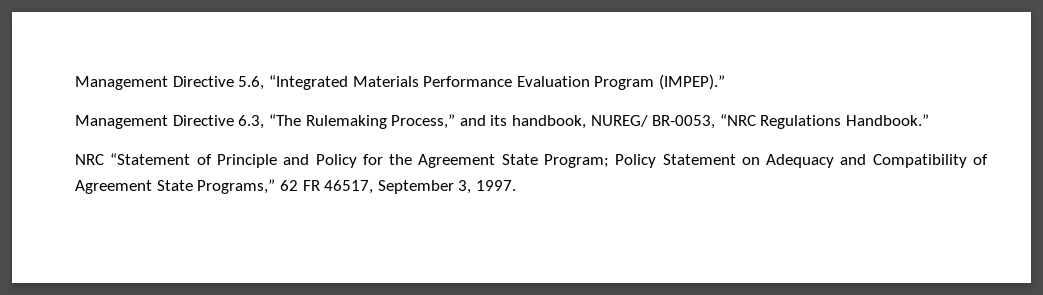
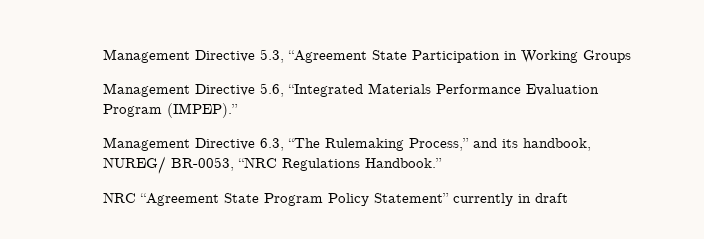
[75,76,234,90] Management Directive -> [102,49,631,63] [102,83,255,97] Management Directive 5.3, “Agreement State Participation in Working Groups // Management Directive
[110,153,988,168] [75,179,516,194] “Statement of Principle and Policy for the Agreement State Program; Policy Statement on Adequacy and Compatibility of Agreement State Programs,” 62 FR 46517, September 3, 1997. -> [139,193,568,206] “Agreement State Program Policy Statement” currently in draft

